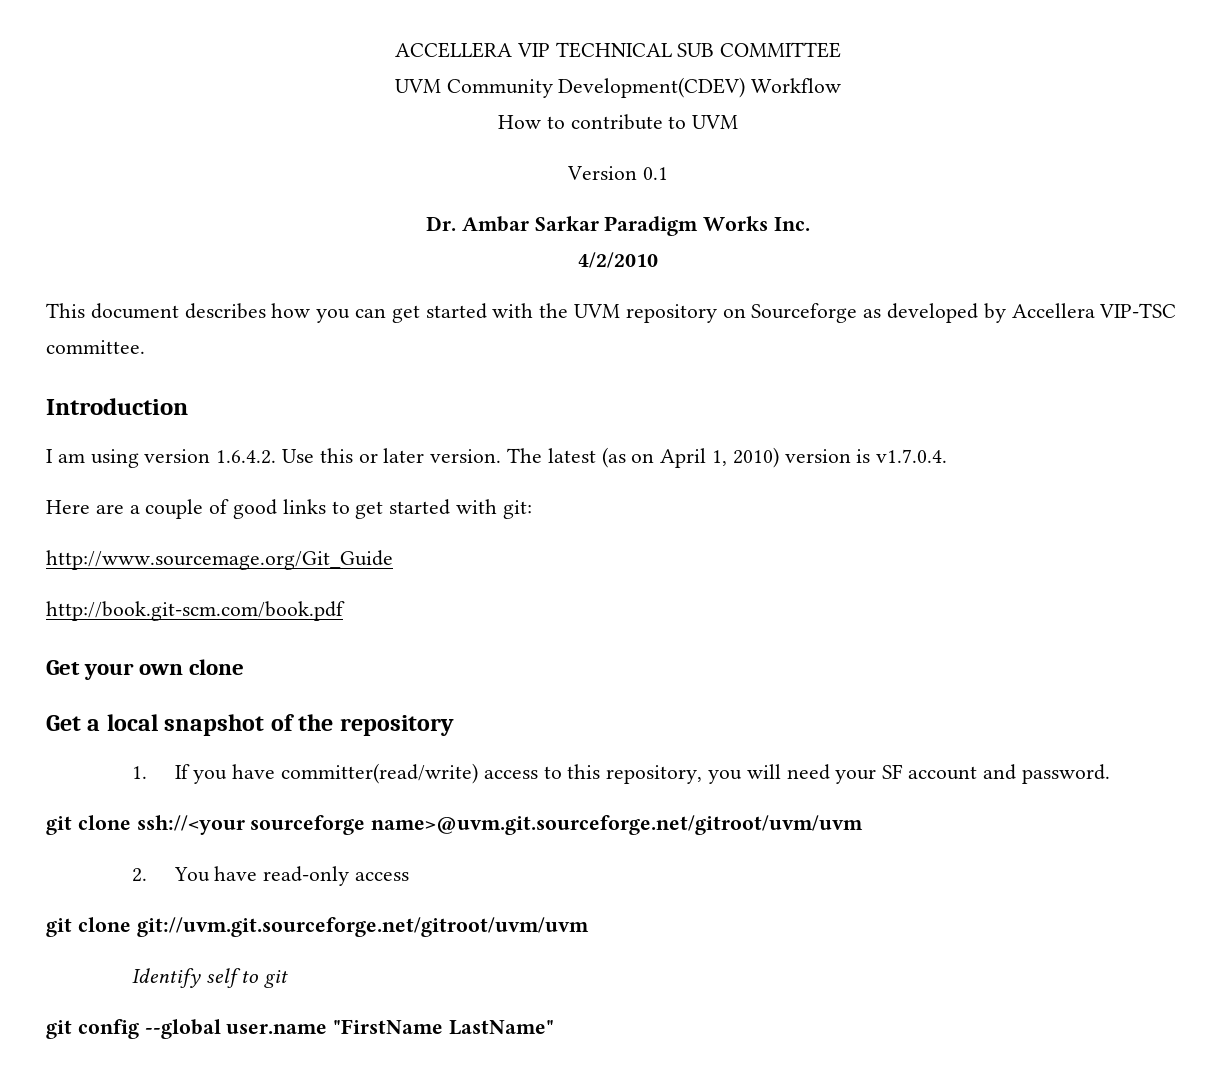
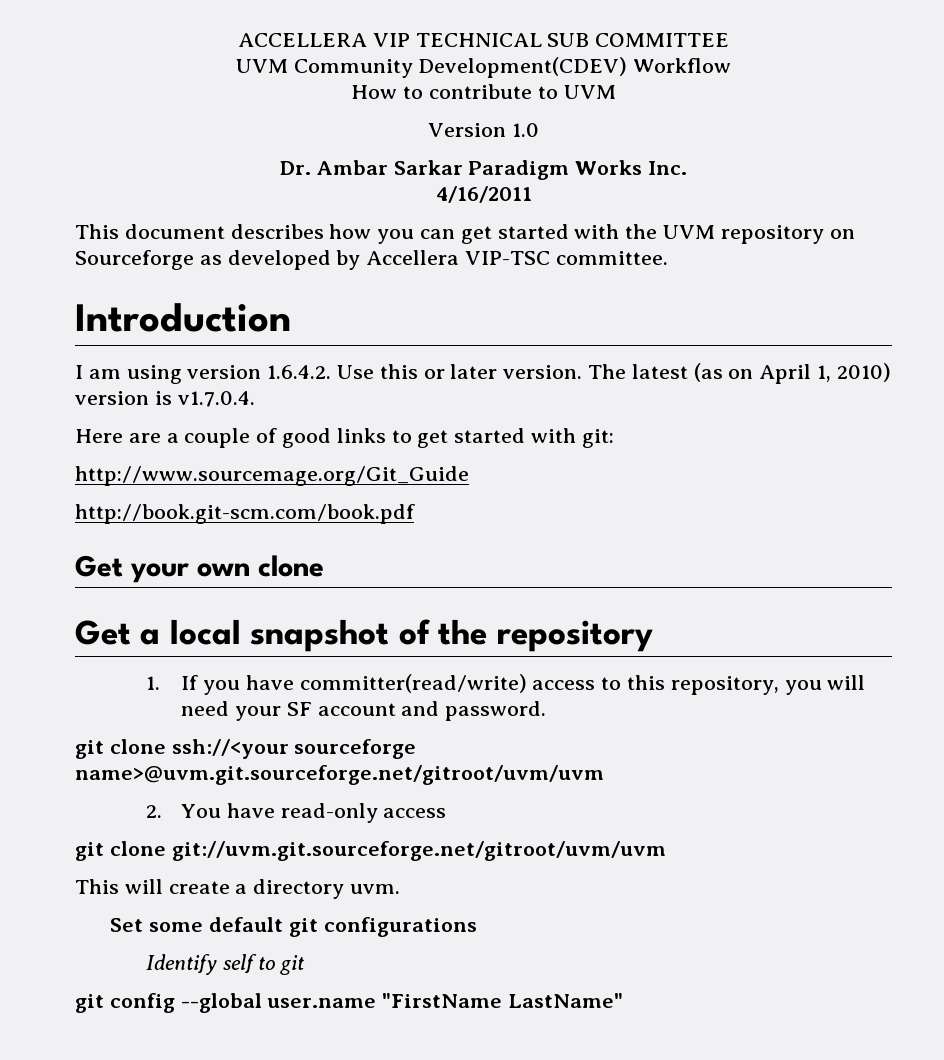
[642,167,668,180] 0.1 -> [511,123,539,137] 1.0
[578,252,658,268] 4/2/2010 -> [435,186,532,203] 4/16/2011
(589, 927) none -> [75,879,401,899] [110,917,477,937] // This will create a directory uvm. // Set some default git configurations

